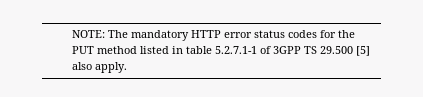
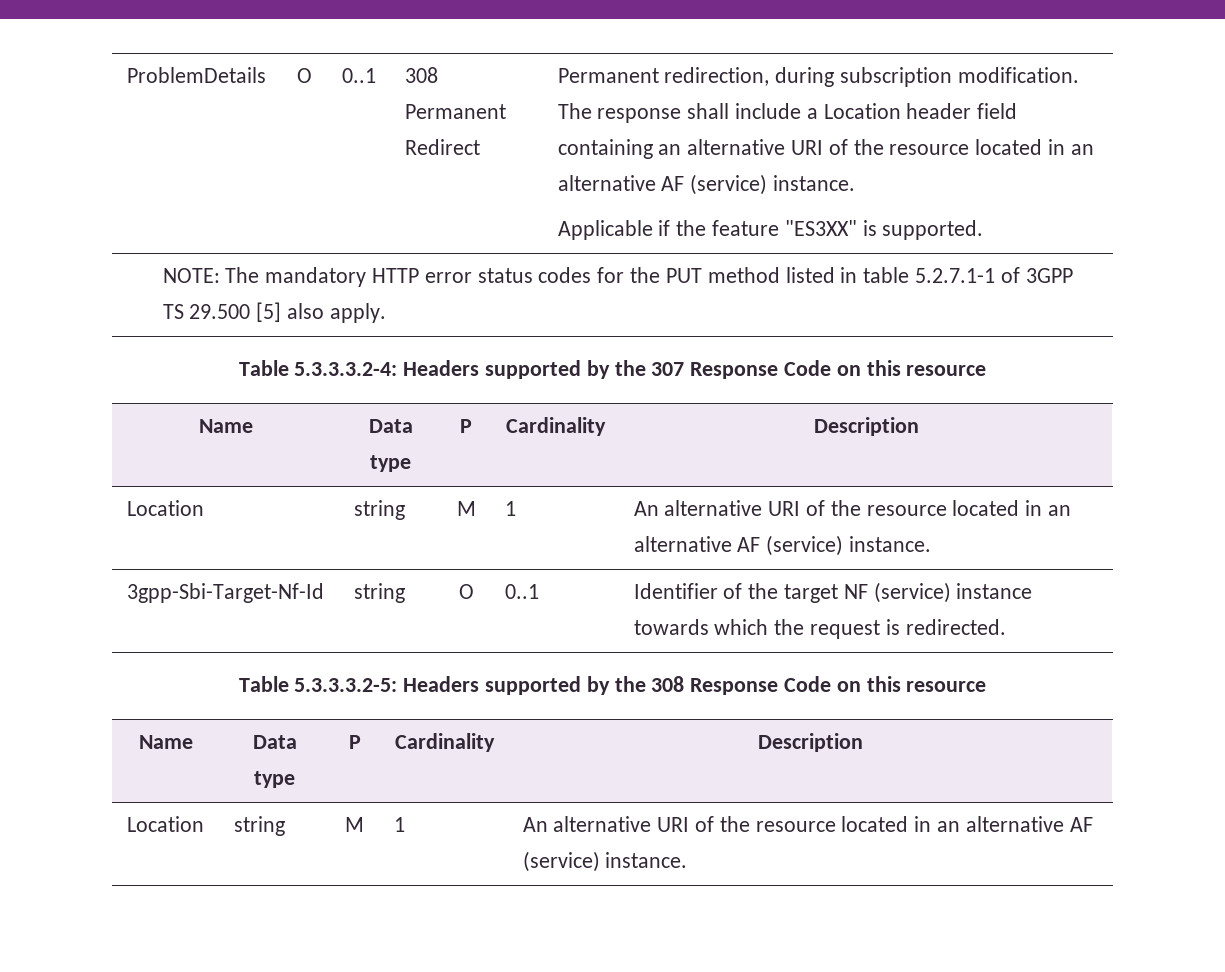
(72, 34) none -> [126,67,266,83] [296,68,312,83] [341,68,376,83] [404,67,438,83] [404,104,506,119] [404,139,480,155] [557,67,1079,87] [557,103,1018,123] [557,139,1094,159] [557,174,855,195] [557,220,984,240] ProblemDetails | O | 0..1 | 308 Permanent Redirect | Permanent redirection, during subscription modification. The response shall include a Location header field containing an alternative URI of the resource located in an alternative AF (service) instance. // Applicable if the feature "ES3XX" is supported. //
(128, 67) none -> [238,360,987,379] [199,419,253,433] [368,419,413,433] [370,455,411,472] [460,419,472,433] [505,417,606,436] [813,417,919,436] [126,500,204,516] [353,500,405,520] [456,501,476,516] [504,501,516,516] [633,500,1071,516] [633,535,931,556] [126,583,324,603] [353,583,405,603] [458,584,474,599] [504,584,539,599] [633,582,1033,603] [633,619,1006,639] [238,676,987,695] [139,735,193,749] [252,735,297,749] [254,771,295,788] [348,735,361,749] [394,733,495,752] [758,733,863,752] [126,816,204,832] [233,816,285,836] [345,817,364,832] [393,817,405,832] [522,816,1093,832] [522,851,688,872] // Table 5.3.3.3.2-4: Headers supported by the 307 Response Code on this resource // Name | Data type | P | Cardinality | Description // Location | string | M | 1 | An alternative URI of the resource located in an alternative AF (service) instance. // 3gpp-Sbi-Target-Nf-Id | string | O | 0..1 | Identifier of the target NF (service) instance towards which the request is redirected. // Table 5.3.3.3.2-5: Headers supported by the 308 Response Code on this resource // Name | Data type | P | Cardinality | Description // Location | string | M | 1 | An alternative URI of the resource located in an alternative AF (service) instance.

